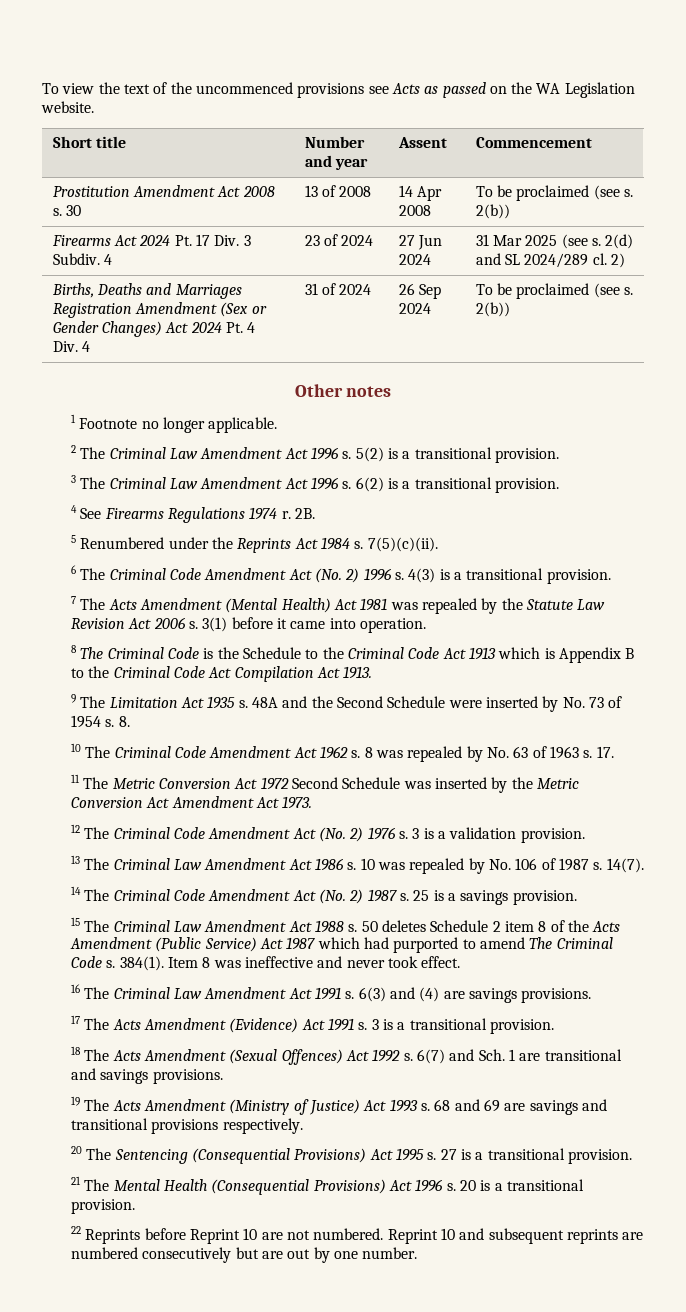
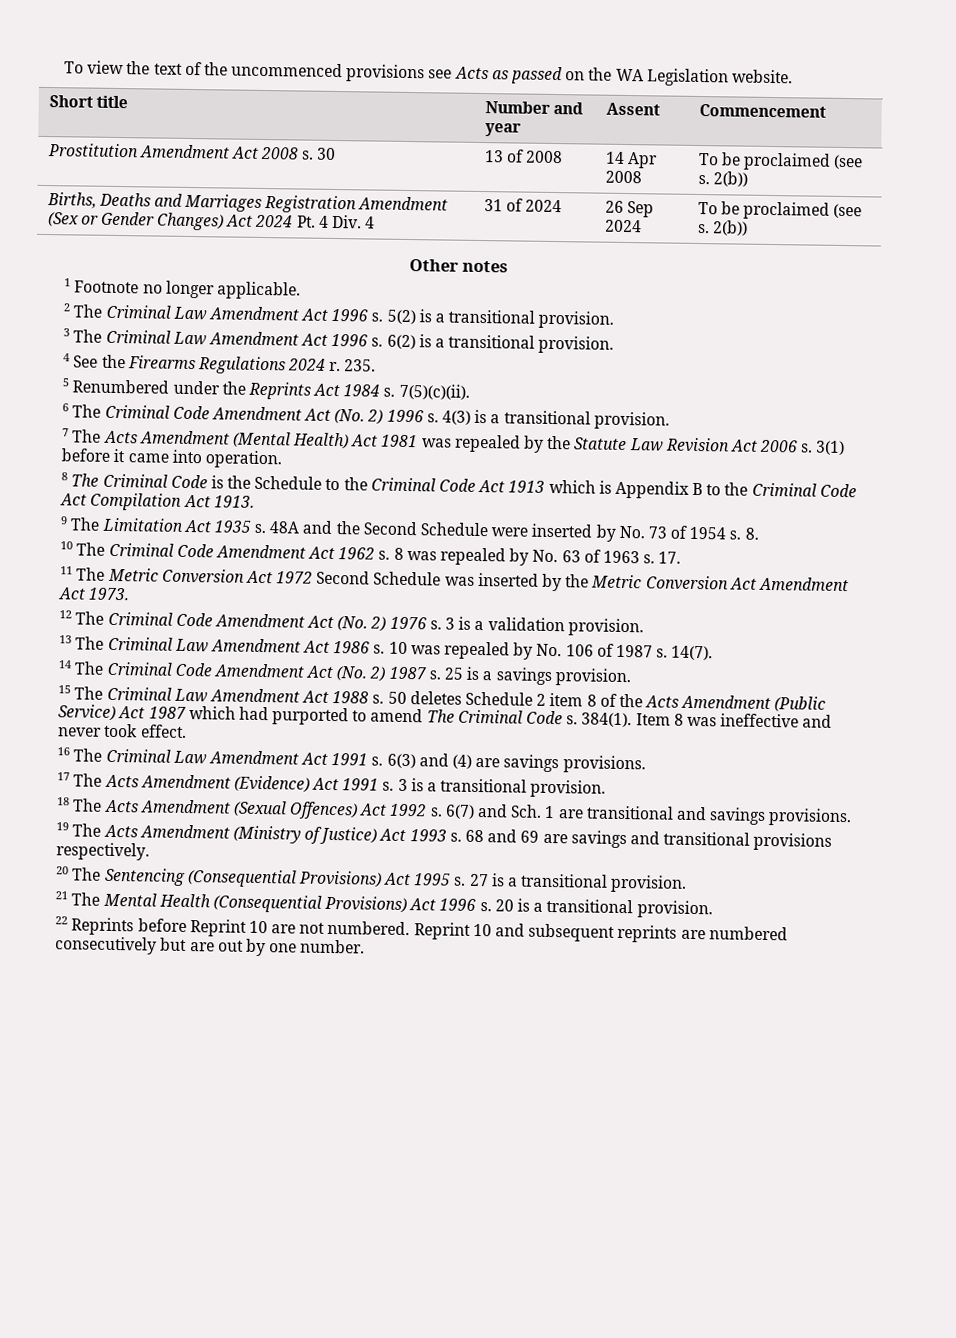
[51,234,251,246] [52,253,113,265] [304,234,374,246] [398,235,443,250] [398,254,431,265] [475,234,634,249] [475,253,625,268] // Firearms Act 2024 Pt. 17 Div. 3 Subdiv. 4 | 23 of 2024 | 27 Jun 2024 | 31 Mar 2025 (see s. 2(d) and SL 2024/289 cl. 2) -> (748, 179) none
(102, 513) none -> [101,354,126,369] the
[249,507,316,520] 1974 r. 2B. -> [288,358,377,372] 2024 r. 235.

